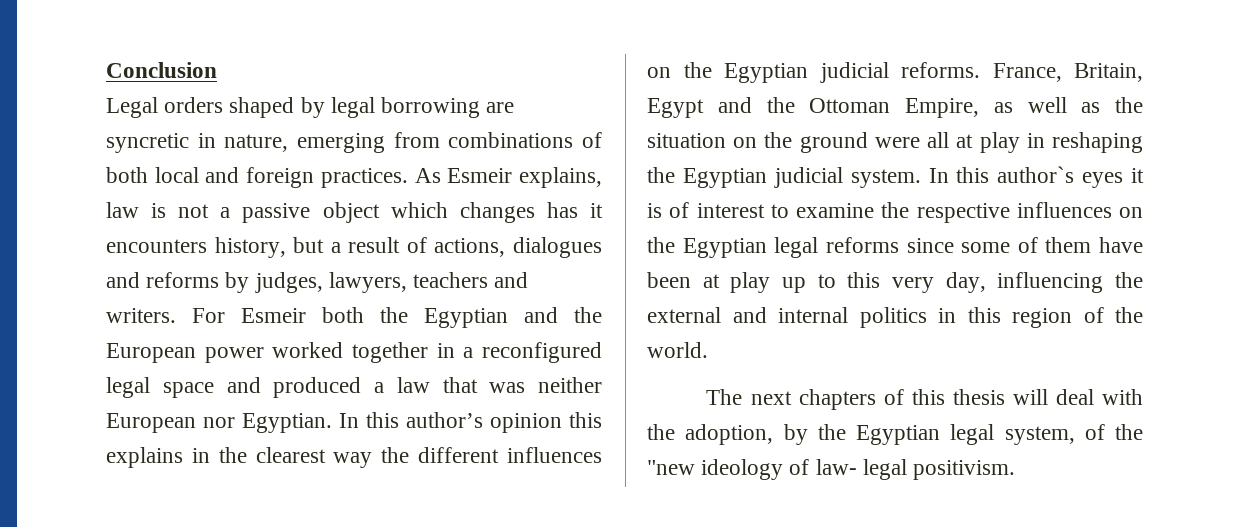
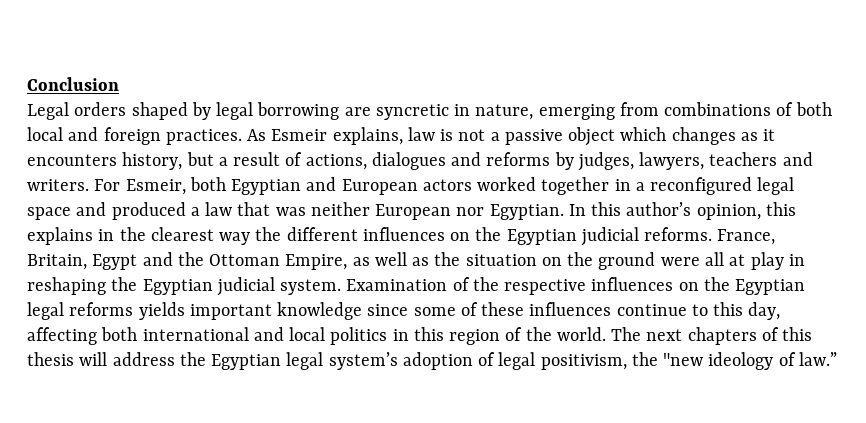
[546,202,578,218] has -> [740,132,758,141] as
[241,307,602,328] [106,343,264,363] Esmeir both the Egyptian and the European power -> [125,177,472,195] Esmeir, both Egyptian and European actors
[490,413,562,433] opinion -> [696,204,761,220] opinion,
[928,166,1144,188] [647,202,874,218] In this author`s eyes it is of interest to examine -> [346,277,470,291] Examination of
[906,237,1143,253] [647,272,1143,293] [647,307,848,323] since some of them have been at play up to this very day, influencing the external and internal -> [138,302,781,320] [27,327,326,345] yields important knowledge since some of these influences continue to this day, affecting both international and local
(708, 350) // -> (606, 334) none
[1055,389,1143,405] [647,424,1105,445] deal with the adoption, by the Egyptian legal system, of -> [112,352,627,370] address the Egyptian legal system’s adoption of legal positivism,
[815,459,1016,480] law- legal positivism. -> [798,352,837,366] law.”

